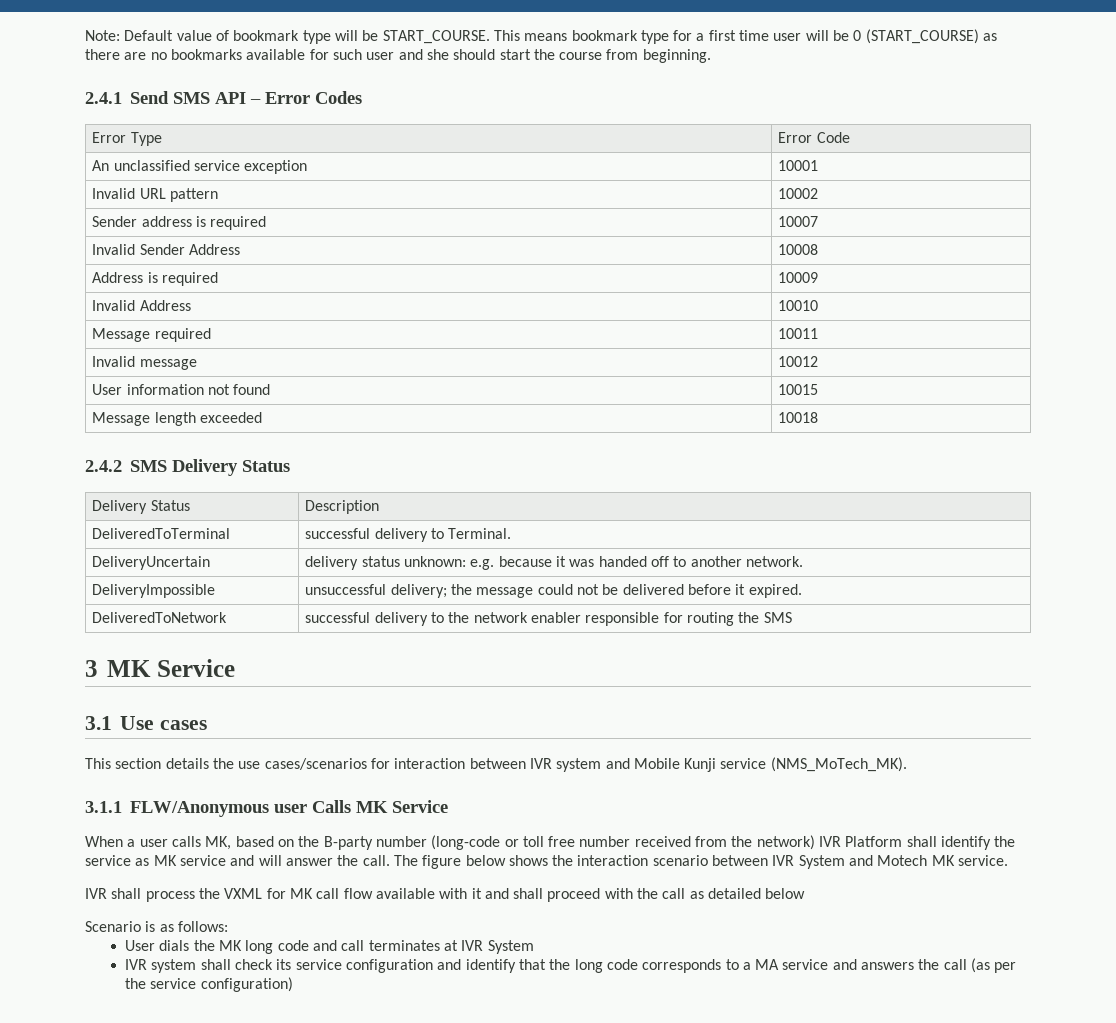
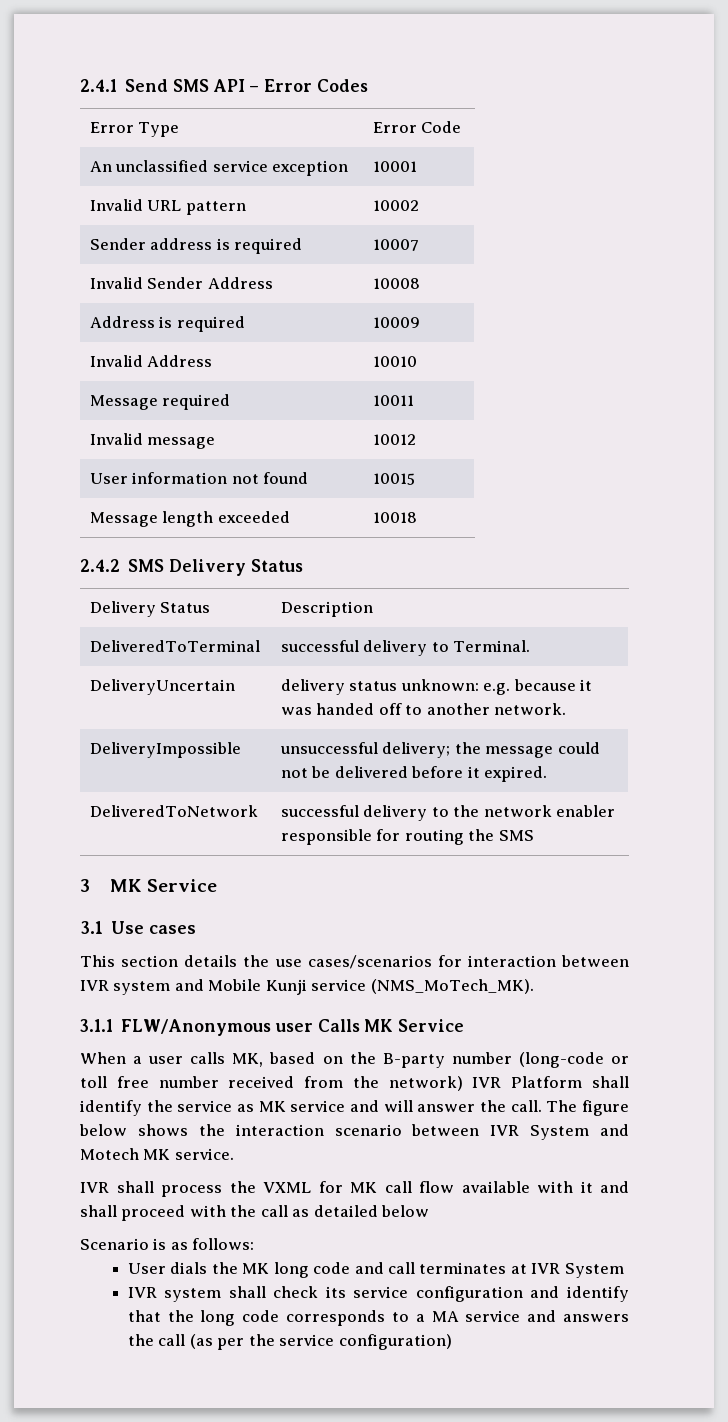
[85,29,998,44] [85,49,711,63] Note: Default value of bookmark type will be START_COURSE. This means bookmark type for a first time user will be 0 (START_COURSE) as there are no bookmarks available for such user and she should start the course from beginning. // -> (80, 85) none

